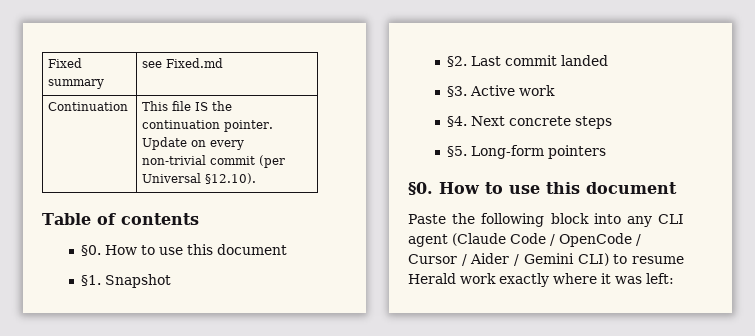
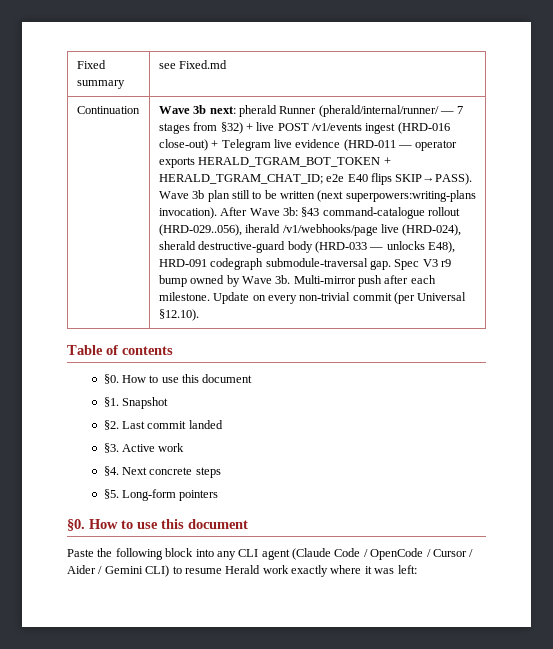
[142,101,233,111] [142,120,274,132] This file IS the continuation pointer. -> [158,105,464,117] [158,122,450,134] [158,139,458,151] [158,157,391,168] [158,173,473,185] [158,190,476,202] [158,207,461,219] [158,224,462,236] [158,241,456,253] [158,258,452,270] [158,275,436,287] [158,292,210,301] Wave 3b next: pherald Runner (pherald/internal/runner/ — 7 stages from §32) + live POST /v1/events ingest (HRD-016 close-out) + Telegram live evidence (HRD-011 — operator exports HERALD_TGRAM_BOT_TOKEN + HERALD_TGRAM_CHAT_ID; e2e E40 flips SKIP→PASS). Wave 3b plan still to be written (next superpowers:writing-plans invocation). After Wave 3b: §43 command-catalogue rollout (HRD-029..056), iherald /v1/webhooks/page live (HRD-024), sherald destructive-guard body (HRD-033 — unlocks E48), HRD-091 codegraph submodule-traversal gap. Spec V3 r9 bump owned by Wave 3b. Multi-mirror push after each milestone.

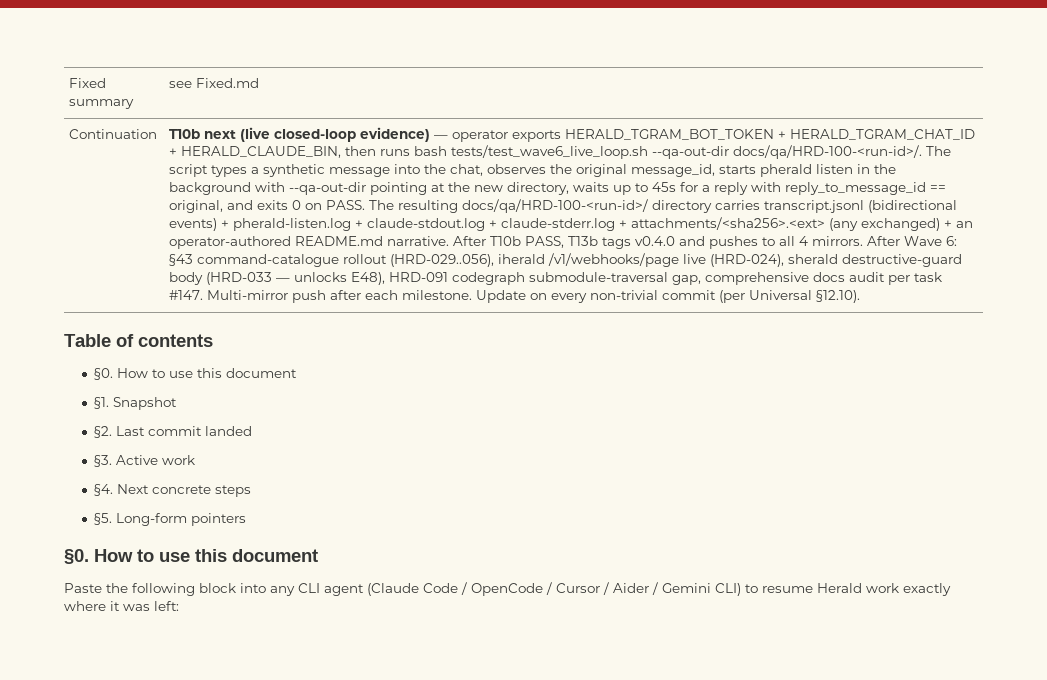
[158,105,464,117] [158,122,450,134] [158,139,396,151] Wave 3b next: pherald Runner (pherald/internal/runner/ — 7 stages from §32) + live POST /v1/events ingest (HRD-016 close-out) + Telegram live evidence (HRD-011 -> [169,127,431,142] T10b next (live closed-loop evidence)
[158,173,473,185] [158,190,476,202] [158,207,217,219] HERALD_TGRAM_CHAT_ID; e2e E40 flips SKIP→PASS). Wave 3b plan still to be written (next superpowers:writing-plans invocation). -> [790,129,976,140] [169,145,952,159] [169,164,897,177] [169,182,947,195] [169,199,958,213] [169,217,974,231] [169,236,864,249] HERALD_TGRAM_CHAT_ID + HERALD_CLAUDE_BIN, then runs bash tests/test_wave6_live_loop.sh --qa-out-dir docs/qa/HRD-100-<run-id>/. The script types a synthetic message into the chat, observes the original message_id, starts pherald listen in the background with --qa-out-dir pointing at the new directory, waits up to 45s for a reply with reply_to_message_id == original, and exits 0 on PASS. The resulting docs/qa/HRD-100-<run-id>/ directory carries transcript.jsonl (bidirectional events) + pherald-listen.log + claude-stdout.log + claude-stderr.log + attachments/<sha256>.<ext> (any exchanged) + an operator-authored README.md narrative. After T10b PASS, T13b tags v0.4.0 and pushes to all 4 mirrors.
[282,207,298,216] 3b: -> [946,236,958,246] 6:
[369,259,452,270] [158,275,291,287] gap. Spec V3 r9 bump owned by Wave 3b. -> [672,272,943,285] [169,290,204,300] gap, comprehensive docs audit per task #147.

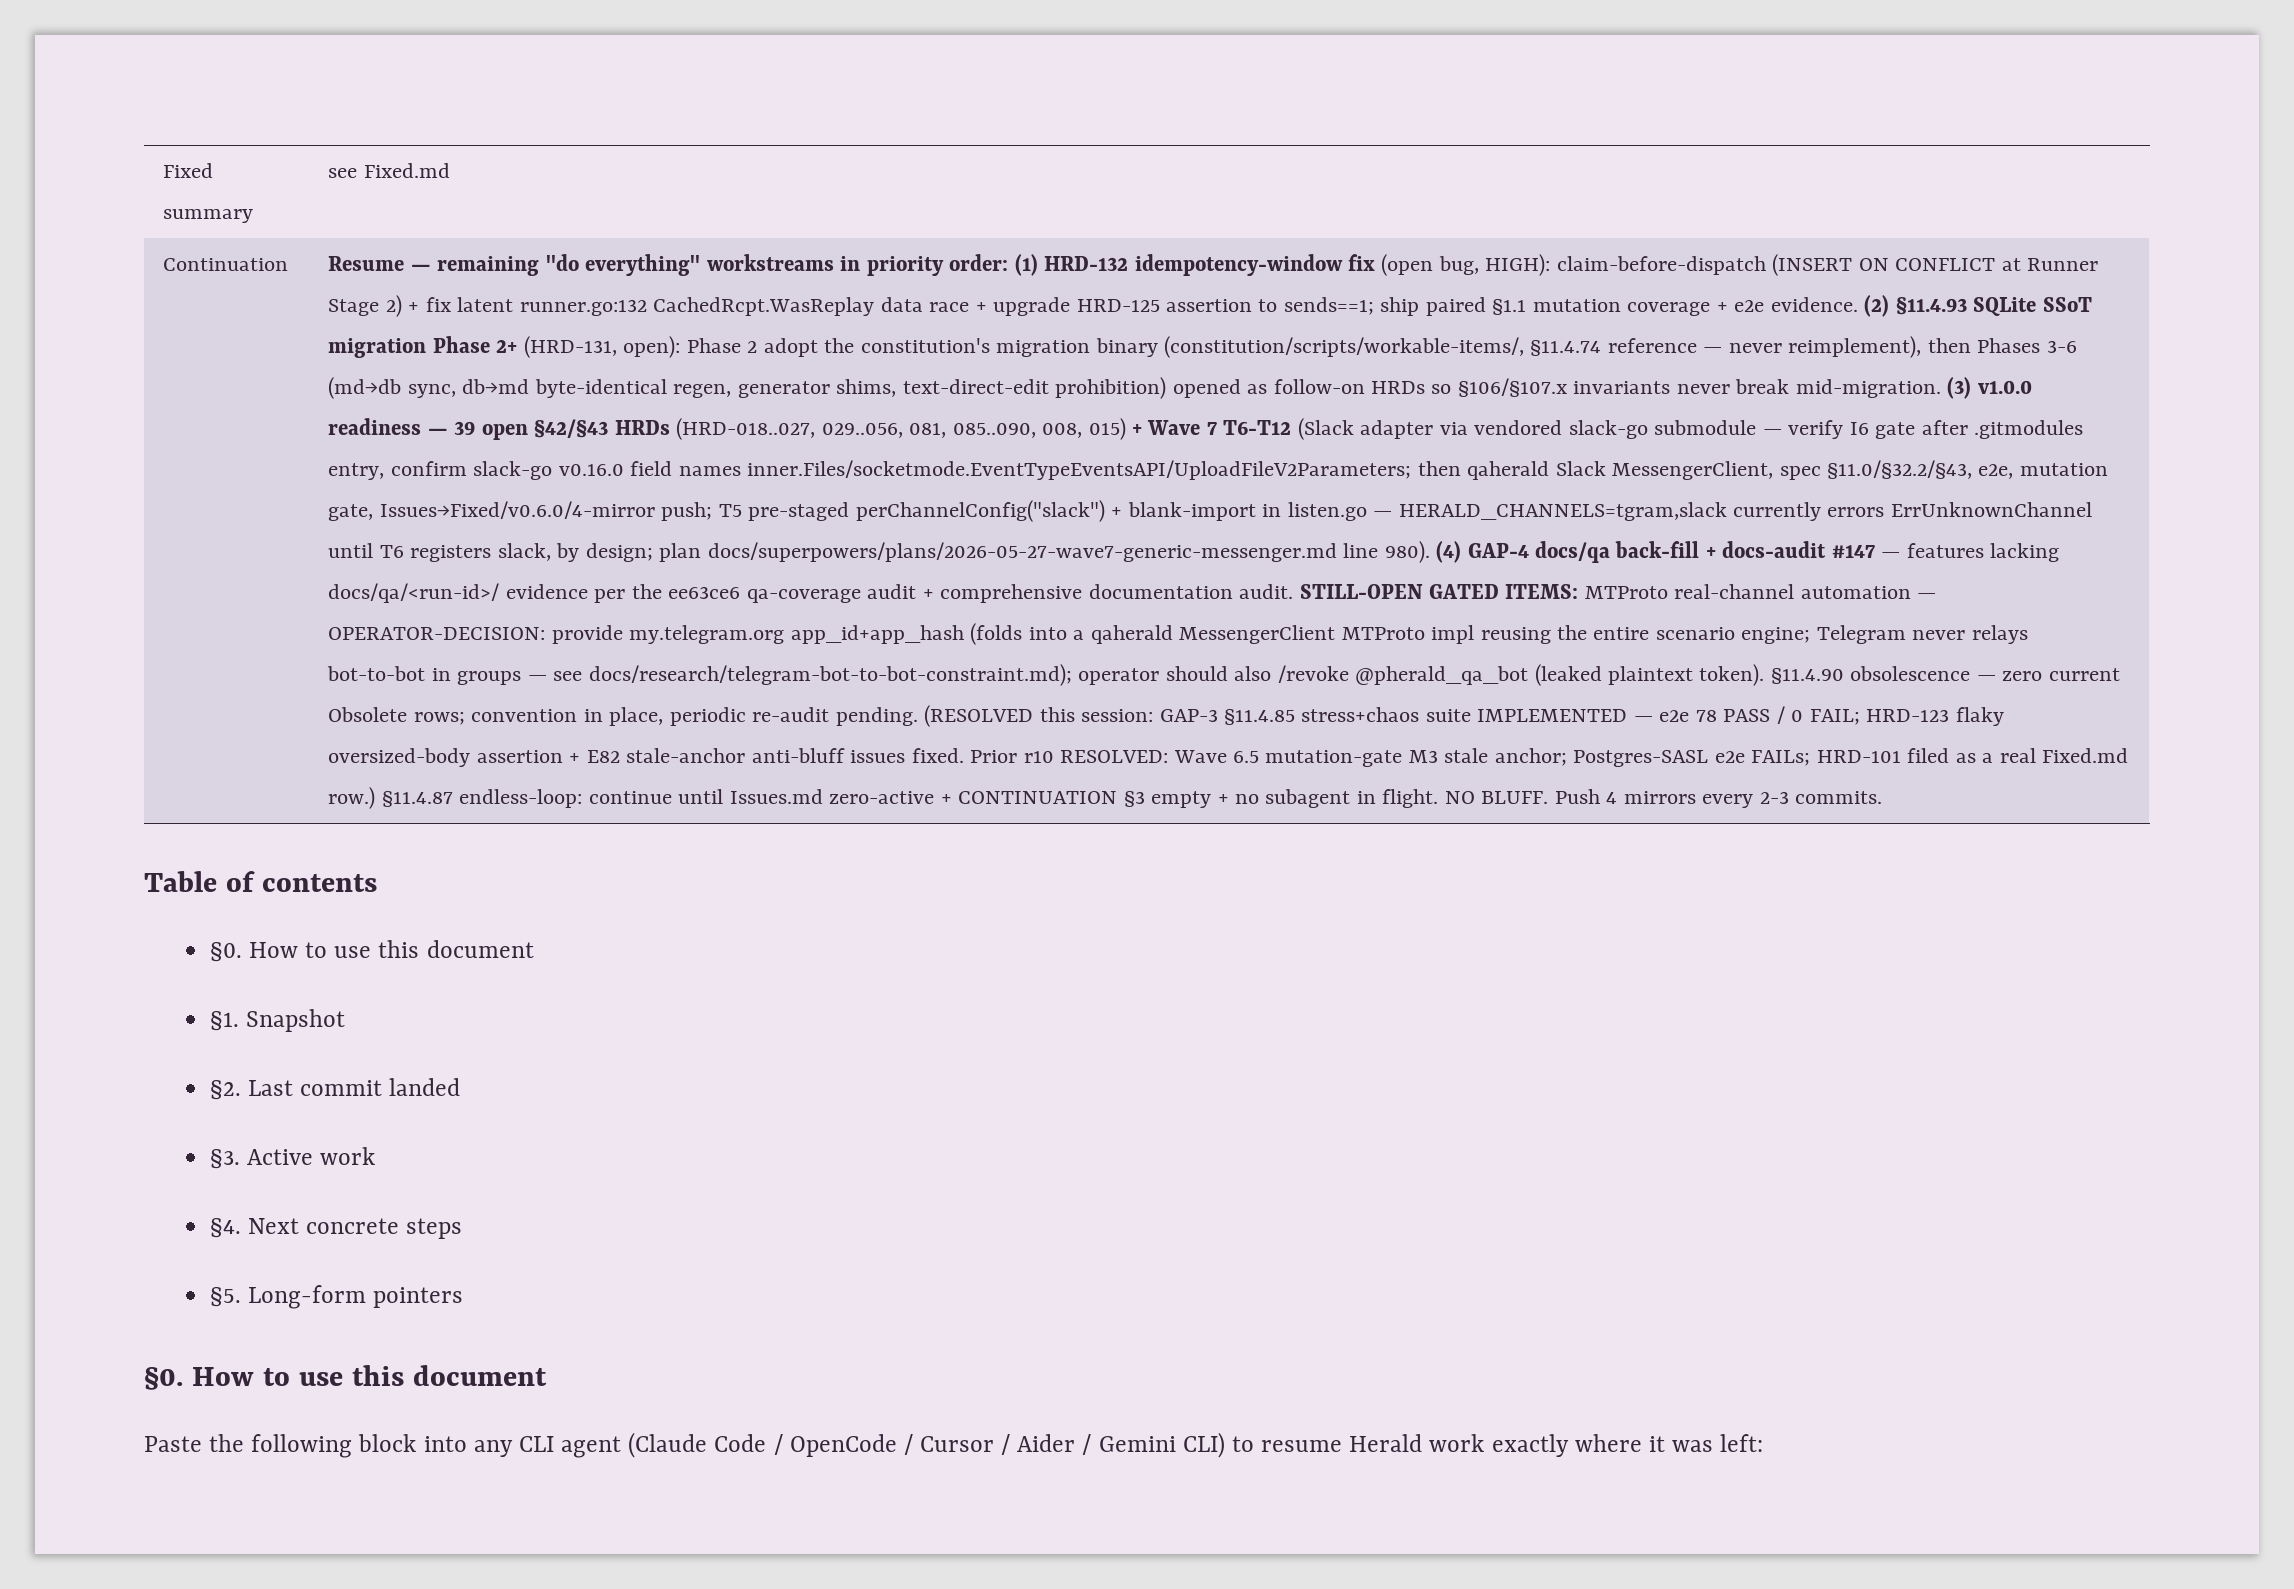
[169,127,976,142] [169,145,952,159] [169,164,897,177] [169,182,947,195] [169,199,958,213] [169,217,974,231] [169,236,958,249] [169,253,963,267] [169,272,943,285] [169,290,861,303] T10b next (live closed-loop evidence) — operator exports HERALD_TGRAM_BOT_TOKEN + HERALD_TGRAM_CHAT_ID + HERALD_CLAUDE_BIN, then runs bash tests/test_wave6_live_loop.sh --qa-out-dir docs/qa/HRD-100-<run-id>/. The script types a synthetic message into the chat, observes the original message_id, starts pherald listen in the background with --qa-out-dir pointing at the new directory, waits up to 45s for a reply with reply_to_message_id == original, and exits 0 on PASS. The resulting docs/qa/HRD-100-<run-id>/ directory carries transcript.jsonl (bidirectional events) + pherald-listen.log + claude-stdout.log + claude-stderr.log + attachments/<sha256>.<ext> (any exchanged) + an operator-authored README.md narrative. After T10b PASS, T13b tags v0.4.0 and pushes to all 4 mirrors. After Wave 6: §43 command-catalogue rollout (HRD-029..056), iherald /v1/webhooks/page live (HRD-024), sherald destructive-guard body (HRD-033 — unlocks E48), HRD-091 codegraph submodule-traversal gap, comprehensive docs audit per task #147. Multi-mirror push after each milestone. Update on every non-trivial commit (per Universal §12.10). -> [328,254,2099,276] [328,295,2092,317] [328,336,2077,358] [328,377,2032,399] [328,418,2084,440] [328,460,2108,480] [328,500,2092,522] [328,541,2060,563] [328,583,1937,603] [328,623,2028,645] [327,664,2120,686] [328,705,2004,727] [328,748,2129,767] [328,787,1883,809] Resume — remaining "do everything" workstreams in priority order: (1) HRD-132 idempotency-window fix (open bug, HIGH): claim-before-dispatch (INSERT ON CONFLICT at Runner Stage 2) + fix latent runner.go:132 CachedRcpt.WasReplay data race + upgrade HRD-125 assertion to sends==1; ship paired §1.1 mutation coverage + e2e evidence. (2) §11.4.93 SQLite SSoT migration Phase 2+ (HRD-131, open): Phase 2 adopt the constitution's migration binary (constitution/scripts/workable-items/, §11.4.74 reference — never reimplement), then Phases 3-6 (md→db sync, db→md byte-identical regen, generator shims, text-direct-edit prohibition) opened as follow-on HRDs so §106/§107.x invariants never break mid-migration. (3) v1.0.0 readiness — 39 open §42/§43 HRDs (HRD-018..027, 029..056, 081, 085..090, 008, 015) + Wave 7 T6-T12 (Slack adapter via vendored slack-go submodule — verify I6 gate after .gitmodules entry, confirm slack-go v0.16.0 field names inner.Files/socketmode.EventTypeEventsAPI/UploadFileV2Parameters; then qaherald Slack MessengerClient, spec §11.0/§32.2/§43, e2e, mutation gate, Issues→Fixed/v0.6.0/4-mirror push; T5 pre-staged perChannelConfig("slack") + blank-import in listen.go — HERALD_CHANNELS=tgram,slack currently errors ErrUnknownChannel until T6 registers slack, by design; plan docs/superpowers/plans/2026-05-27-wave7-generic-messenger.md line 980). (4) GAP-4 docs/qa back-fill + docs-audit #147 — features lacking docs/qa/<run-id>/ evidence per the ee63ce6 qa-coverage audit + comprehensive documentation audit. STILL-OPEN GATED ITEMS: MTProto real-channel automation — OPERATOR-DECISION: provide my.telegram.org app_id+app_hash (folds into a qaherald MessengerClient MTProto impl reusing the entire scenario engine; Telegram never relays bot-to-bot in groups — see docs/research/telegram-bot-to-bot-constraint.md); operator should also /revoke @pherald_qa_bot (leaked plaintext token). §11.4.90 obsolescence — zero current Obsolete rows; convention in place, periodic re-audit pending. (RESOLVED this session: GAP-3 §11.4.85 stress+chaos suite IMPLEMENTED — e2e 78 PASS / 0 FAIL; HRD-123 flaky oversized-body assertion + E82 stale-anchor anti-bluff issues fixed. Prior r10 RESOLVED: Wave 6.5 mutation-gate M3 stale anchor; Postgres-SASL e2e FAILs; HRD-101 filed as a real Fixed.md row.) §11.4.87 endless-loop: continue until Issues.md zero-active + CONTINUATION §3 empty + no subagent in flight. NO BLUFF. Push 4 mirrors every 2-3 commits.

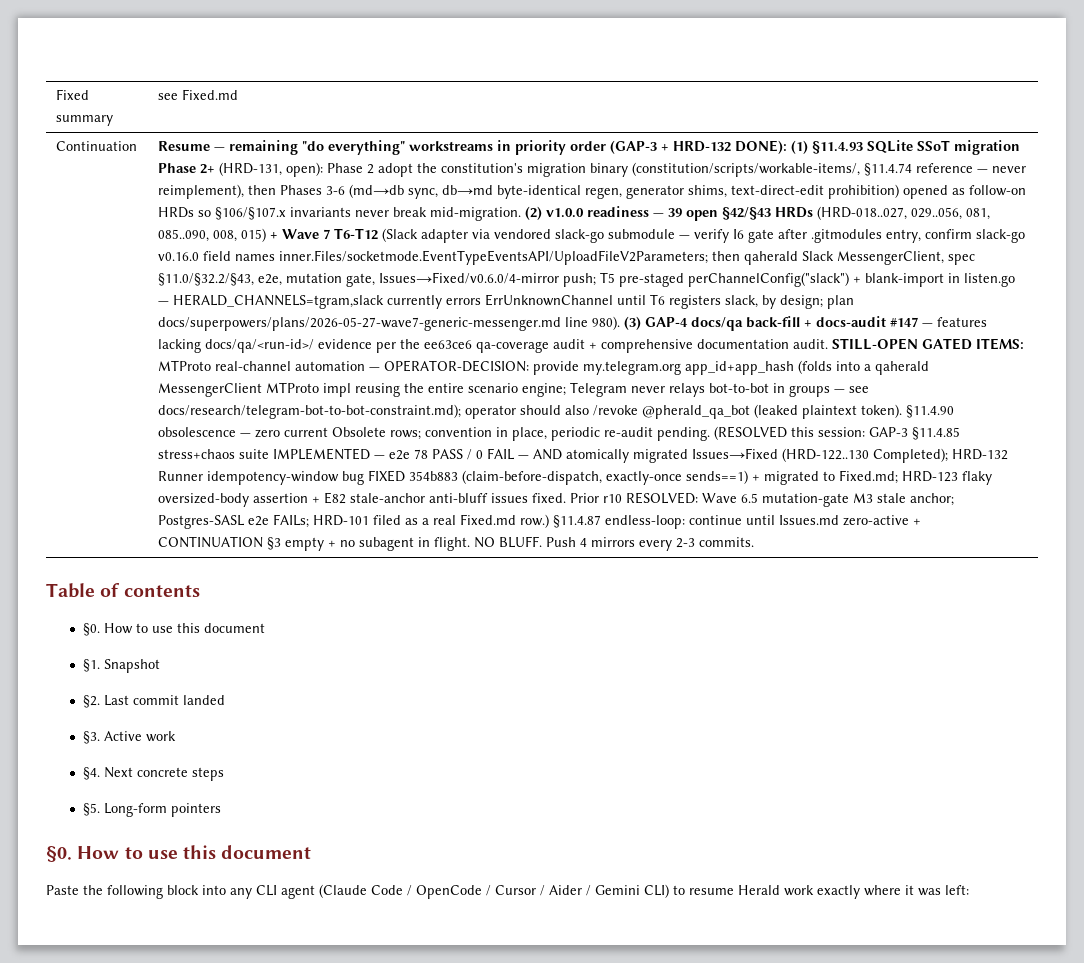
[949,254,2099,276] [328,295,1890,317] order: (1) HRD-132 idempotency-window fix (open bug, HIGH): claim-before-dispatch (INSERT ON CONFLICT at Runner Stage 2) + fix latent runner.go:132 CachedRcpt.WasReplay data race + upgrade HRD-125 assertion to sends==1; ship paired §1.1 mutation coverage + e2e evidence. (2) -> [570,140,809,154] order (GAP-3 + HRD-132 DONE): (1)
[1947,377,1972,399] (3) -> [525,206,543,220] (2)
[1436,541,1462,563] (4) -> [624,316,642,330] (3)
[1809,709,1860,725] FAIL; -> [487,448,1009,463] [158,470,899,485] FAIL — AND atomically migrated Issues→Fixed (HRD-122..130 Completed); HRD-132 Runner idempotency-window bug FIXED 354b883 (claim-before-dispatch, exactly-once sends==1) + migrated to Fixed.md;

